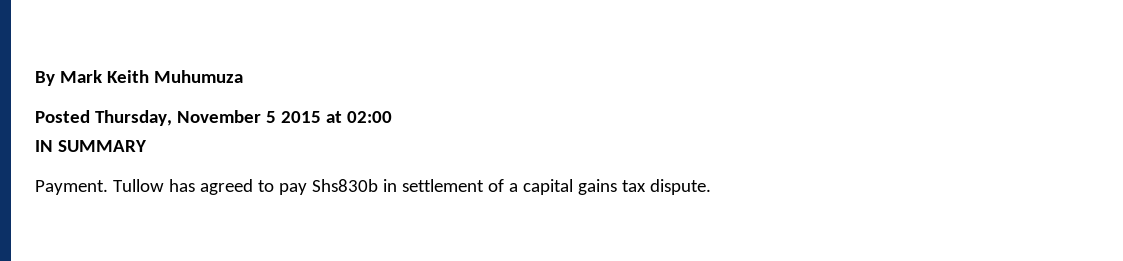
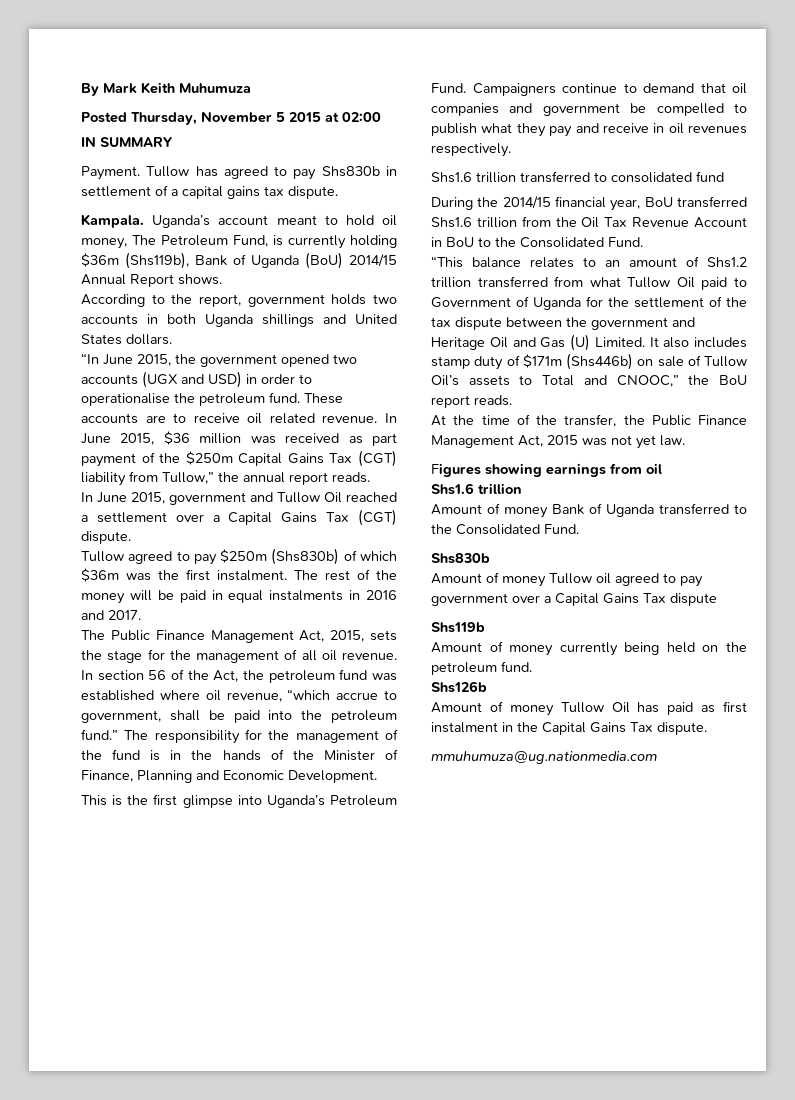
(711, 187) none -> [81,214,397,228] [81,235,397,249] [81,252,397,269] [81,274,222,287] [81,294,397,307] [81,314,397,327] [81,334,172,345] [81,353,357,367] [81,371,312,388] [81,392,343,406] [81,413,397,424] [81,431,397,446] [81,450,397,467] [81,471,370,486] [81,492,397,505] [81,509,397,526] [81,531,131,544] [81,548,397,565] [81,568,397,582] [81,590,397,604] [81,610,141,620] [81,630,397,643] [81,649,397,663] [81,669,397,683] [81,689,397,702] [81,710,397,723] [81,729,399,744] [81,749,398,761] [81,770,377,783] [81,794,397,808] [431,83,747,96] [431,103,747,116] [431,123,747,137] [431,143,511,157] [431,171,724,183] [431,196,747,211] [431,216,747,228] [431,237,643,248] [431,256,747,268] [431,276,747,290] [431,296,747,310] [431,317,695,330] [431,334,747,351] [431,353,747,370] [431,375,747,387] [431,395,512,408] [431,414,747,427] [431,435,685,449] [431,463,662,477] [431,483,522,495] [431,503,747,518] [431,524,579,535] [431,553,490,564] [431,572,703,587] [431,593,717,606] [431,622,485,633] [431,641,747,656] [431,661,532,675] [431,681,487,693] [431,701,747,716] [431,722,707,735] [431,751,657,764] // Kampala. Uganda’s account meant to hold oil money, The Petroleum Fund, is currently holding $36m (Shs119b), Bank of Uganda (BoU) 2014/15 Annual Report shows. // According to the report, government holds two accounts in both Uganda shillings and United States dollars. // “In June 2015, the government opened two accounts (UGX and USD) in order to operationalise the petroleum fund. These accounts are to receive oil related revenue. In June 2015, $36 million was received as part payment of the $250m Capital Gains Tax (CGT) liability from Tullow,” the annual report reads. // In June 2015, government and Tullow Oil reached a settlement over a Capital Gains Tax (CGT) dispute. // Tullow agreed to pay $250m (Shs830b) of which $36m was the first instalment. The rest of the money will be paid in equal instalments in 2016 and 2017. // The Public Finance Management Act, 2015, sets the stage for the management of all oil revenue. In section 56 of the Act, the petroleum fund was established where oil revenue, “which accrue to government, shall be paid into the petroleum fund.” The responsibility for the management of the fund is in the hands of the Minister of Finance, Planning and Economic Development. // This is the first glimpse into Uganda’s Petroleum Fund. Campaigners continue to demand that oil companies and government be compelled to publish what they pay and receive in oil revenues respectively. // Shs1.6 trillion transferred to consolidated fund // During the 2014/15 financial year, BoU transferred Shs1.6 trillion from the Oil Tax Revenue Account in BoU to the Consolidated Fund. // “This balance relates to an amount of Shs1.2 trillion transferred from what Tullow Oil paid to Government of Uganda for the settlement of the tax dispute between the government and Heritage Oil and Gas (U) Limited. It also includes stamp duty of $171m (Shs446b) on sale of Tullow Oil’s assets to Total and CNOOC,” the BoU report reads. // At the time of the transfer, the Public Finance Management Act, 2015 was not yet law. // Figures showing earnings from oil // Shs1.6 trillion // Amount of money Bank of Uganda transferred to the Consolidated Fund. // Shs830b // Amount of money Tullow oil agreed to pay government over a Capital Gains Tax dispute // Shs119b // Amount of money currently being held on the petroleum fund. // Shs126b // Amount of money Tullow Oil has paid as first instalment in the Capital Gains Tax dispute. // mmuhumuza@ug.nationmedia.com

